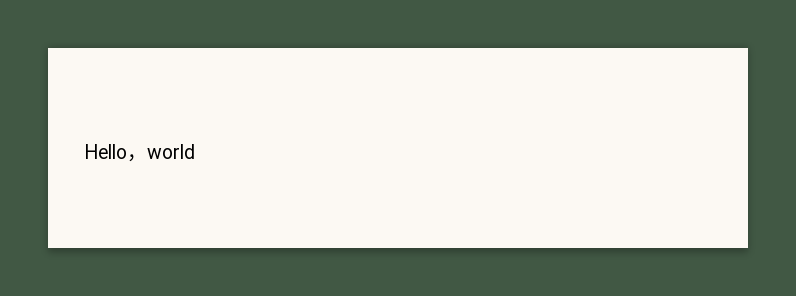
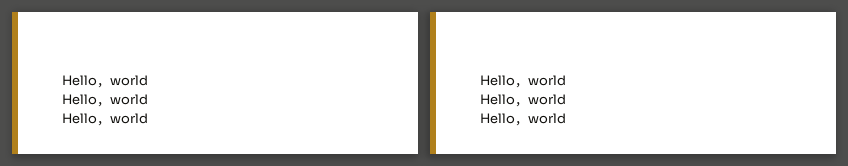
[84,144,195,162] Hello，world -> [62,75,148,88] [62,94,148,107] [62,113,148,126] [480,75,566,88] [480,94,566,107] [480,113,566,126] Hello，world // Hello，world // Hello，world // Hello，world // Hello，world // Hello，world

